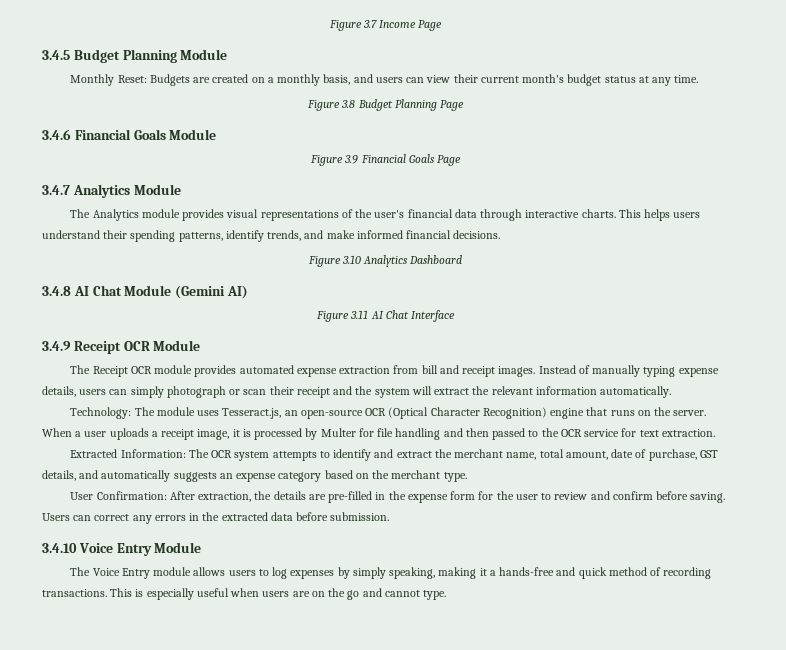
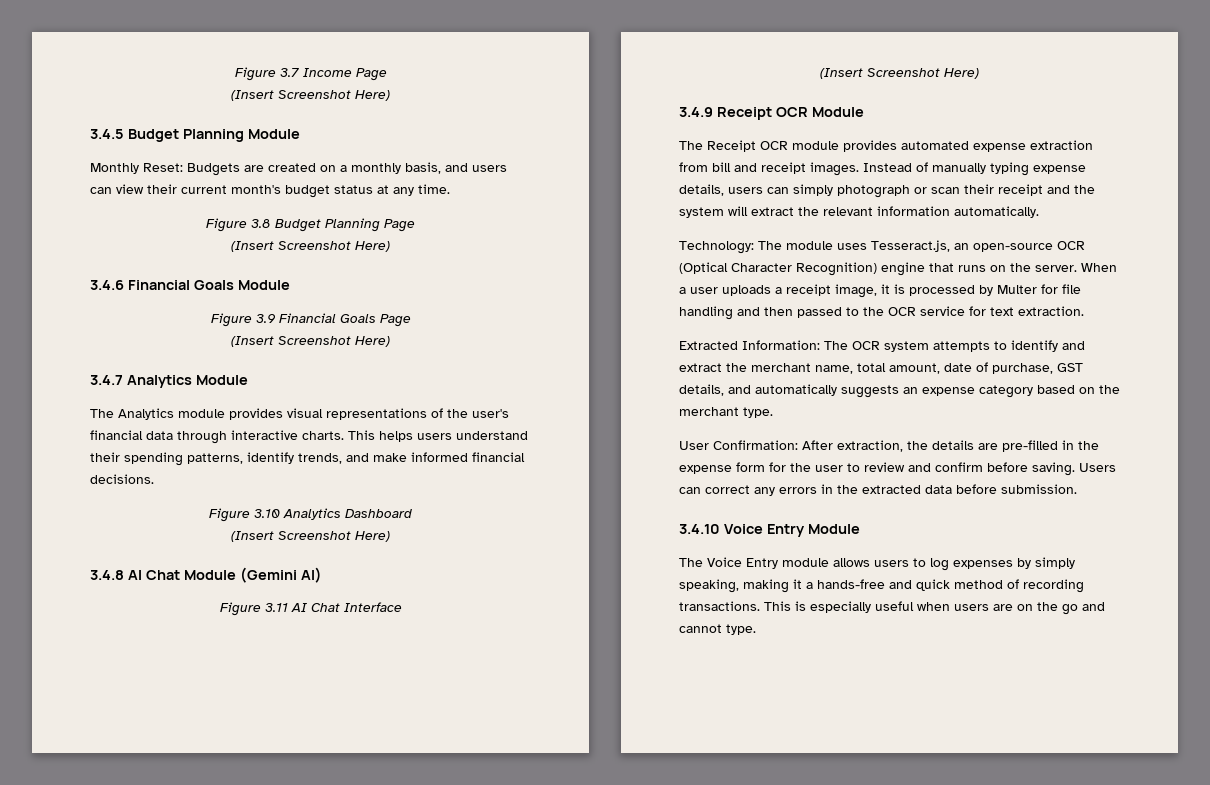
(443, 25) none -> [231,90,390,101] // (Insert Screenshot Here)
(464, 105) none -> [231,241,390,252] // (Insert Screenshot Here)
(461, 160) none -> [231,336,390,347] // (Insert Screenshot Here)
(463, 259) none -> [231,531,390,542] // (Insert Screenshot Here)
(455, 316) none -> [820,68,979,79] // (Insert Screenshot Here)

